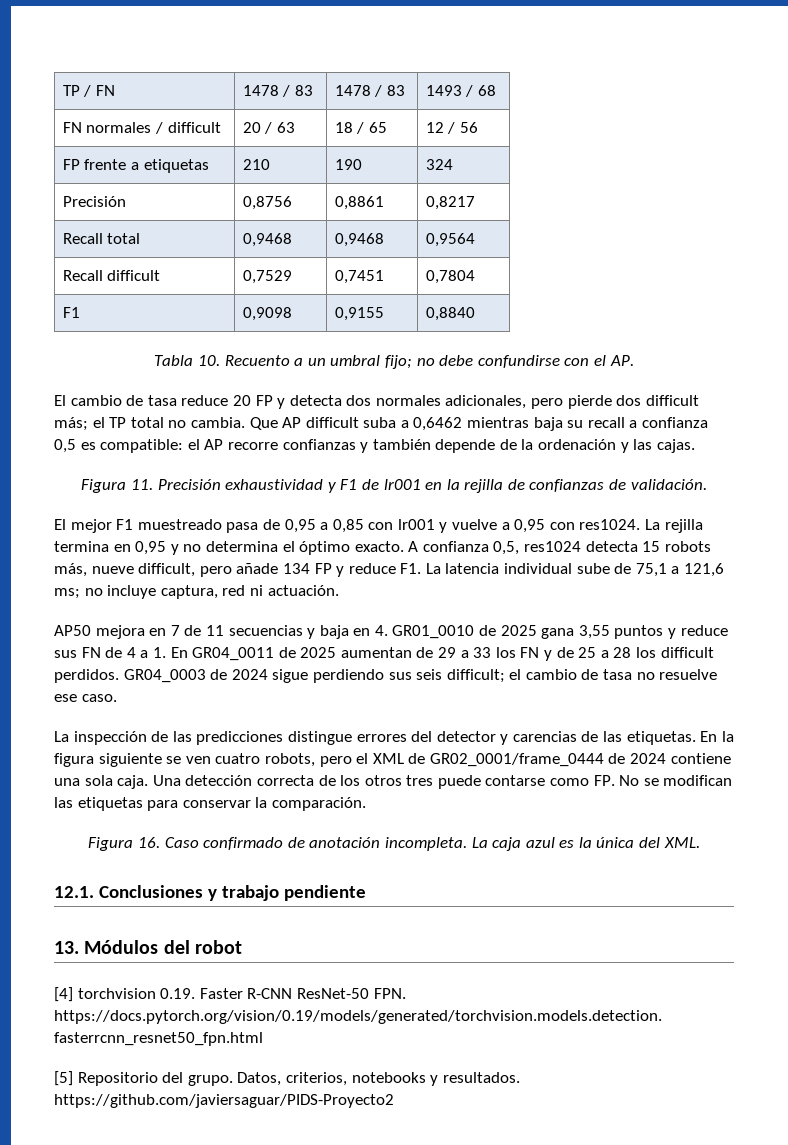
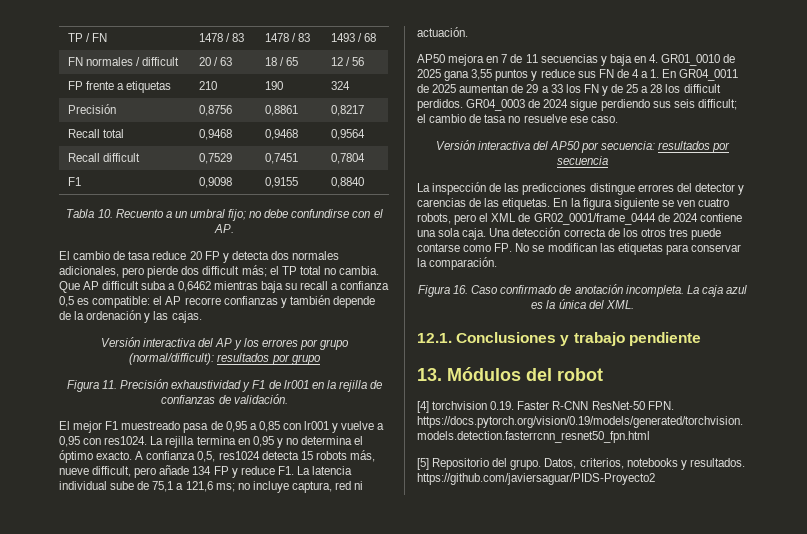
(695, 446) none -> [100,337,350,350] [129,353,321,365] // Versión interactiva del AP y los errores por grupo (normal/difficult): resultados por grupo
(117, 698) none -> [435,140,731,153] [557,156,608,165] // Versión interactiva del AP50 por secuencia: resultados por secuencia

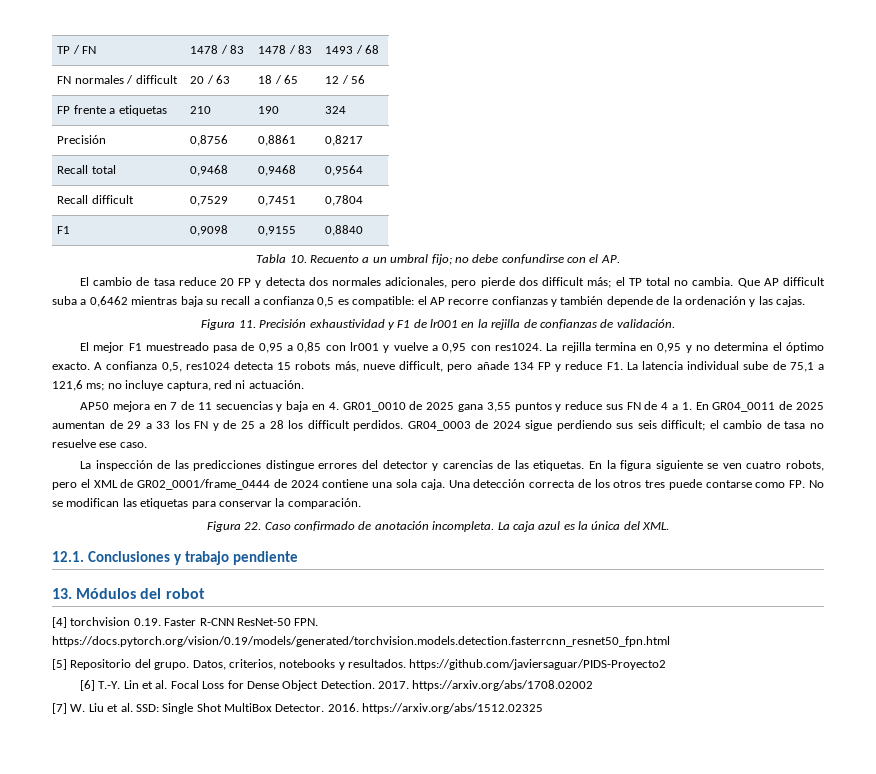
[100,337,350,350] [129,353,321,365] // Versión interactiva del AP y los errores por grupo (normal/difficult): resultados por grupo -> (805, 301) none
[435,140,731,153] [557,156,608,165] // Versión interactiva del AP50 por secuencia: resultados por secuencia -> (147, 445) none
[453,285,469,294] 16. -> [244,522,262,530] 22.
(655, 479) none -> [79,680,594,691] [52,703,544,714] // [6] T.-Y. Lin et al. Focal Loss for Dense Object Detection. 2017. https://arxiv.org/abs/1708.02002 // [7] W. Liu et al. SSD: Single Shot MultiBox Detector. 2016. https://arxiv.org/abs/1512.02325

